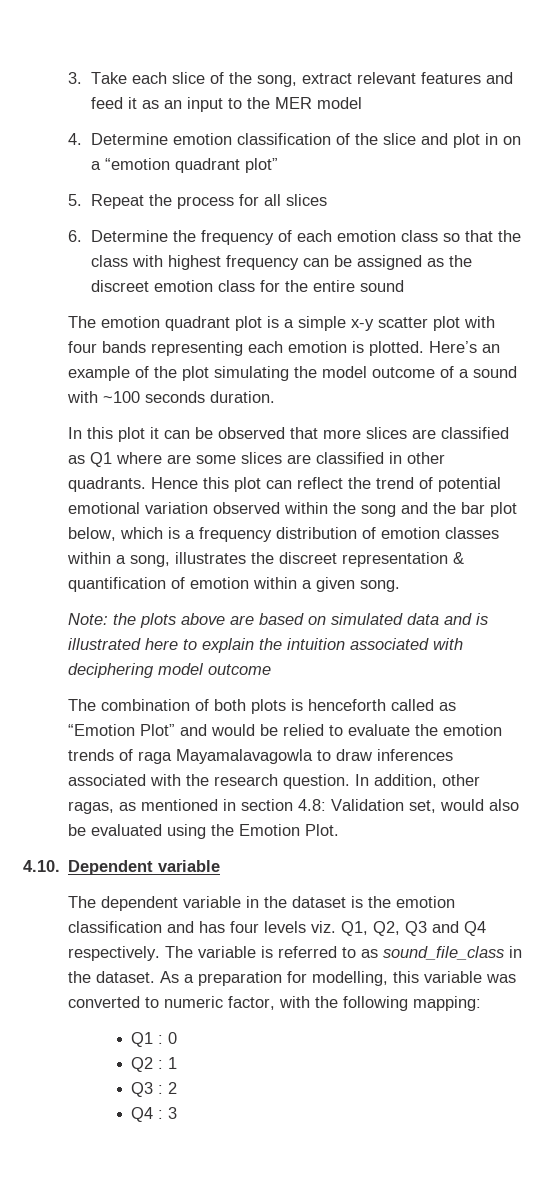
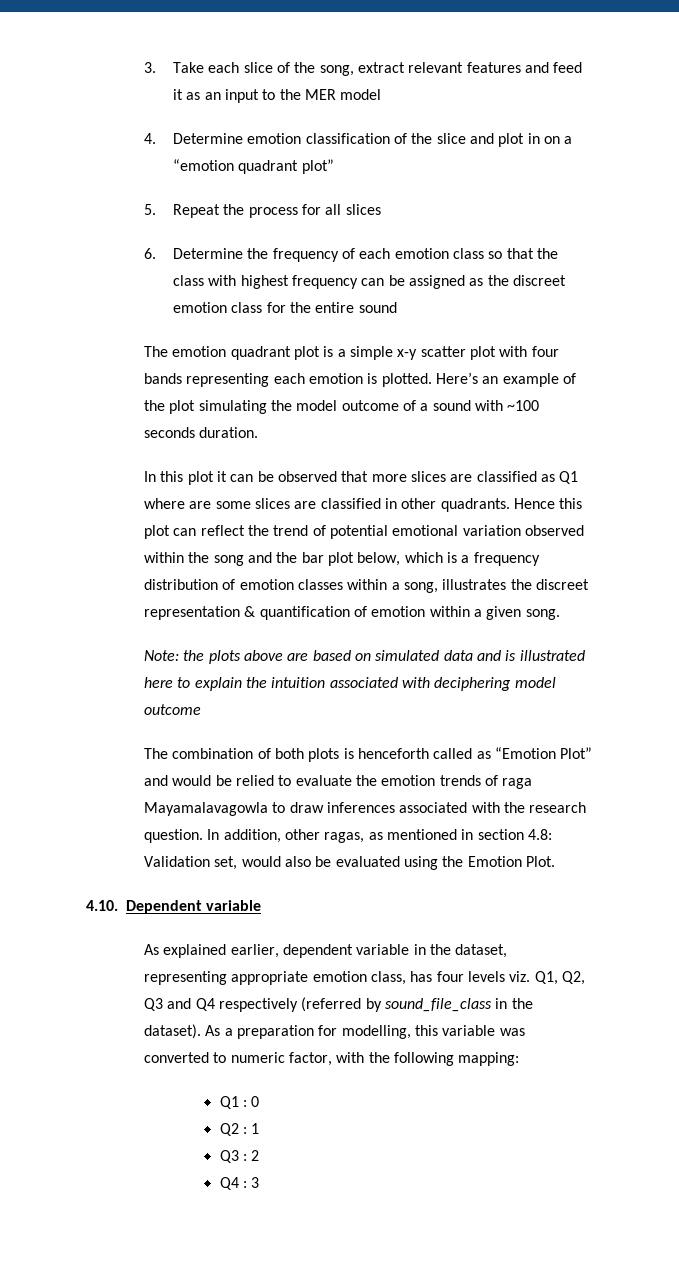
[68,896,97,908] The -> [143,944,279,958] As explained earlier,
[292,896,456,908] [68,921,195,933] dataset is the emotion classification and -> [455,944,508,958] [143,971,406,985] dataset, representing appropriate emotion class,
[68,946,379,961] respectively. The variable is referred to as -> [218,997,382,1012] respectively (referred by
[96,971,156,983] dataset. -> [143,1024,201,1039] dataset).

